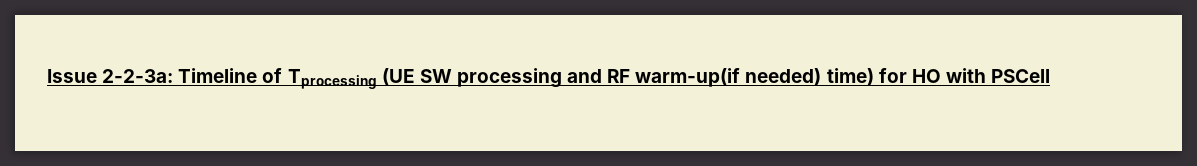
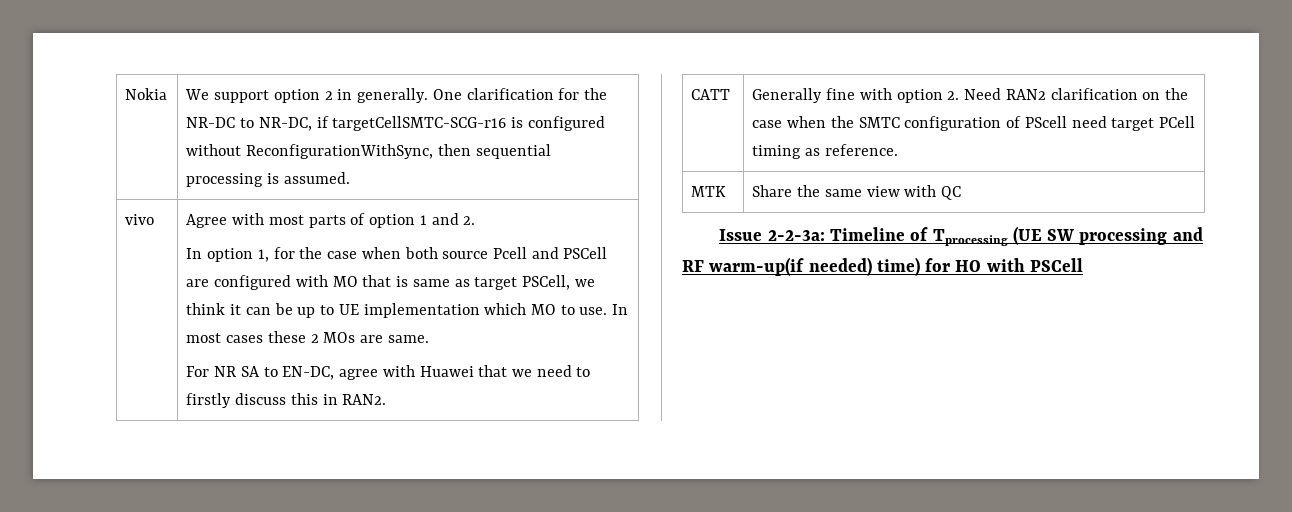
(47, 76) none -> [125,88,168,100] [185,88,608,103] [186,116,605,131] [186,144,551,159] [186,172,350,187] [125,214,155,225] [186,213,476,228] [186,247,608,262] [186,275,595,290] [186,303,629,318] [186,331,429,343] [186,365,591,380] [186,393,387,408] [691,89,731,100] [752,88,1189,103] [752,116,1196,131] [752,144,898,159] [691,186,727,197] [752,185,962,200] Nokia | We support option 2 in generally. One clarification for the NR-DC to NR-DC, if targetCellSMTC-SCG-r16 is configured without ReconfigurationWithSync, then sequential processing is assumed. // vivo | Agree with most parts of option 1 and 2. // In option 1, for the case when both source Pcell and PSCell are configured with MO that is same as target PSCell, we think it can be up to UE implementation which MO to use. In most cases these 2 MOs are same. // For NR SA to EN-DC, agree with Huawei that we need to firstly discuss this in RAN2. // CATT | Generally fine with option 2. Need RAN2 clarification on the case when the SMTC configuration of PScell need target PCell timing as reference. // MTK | Share the same view with QC //

